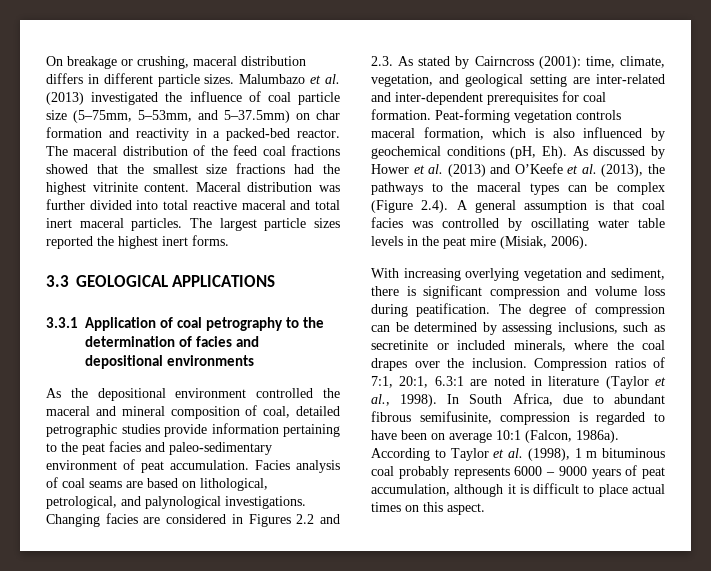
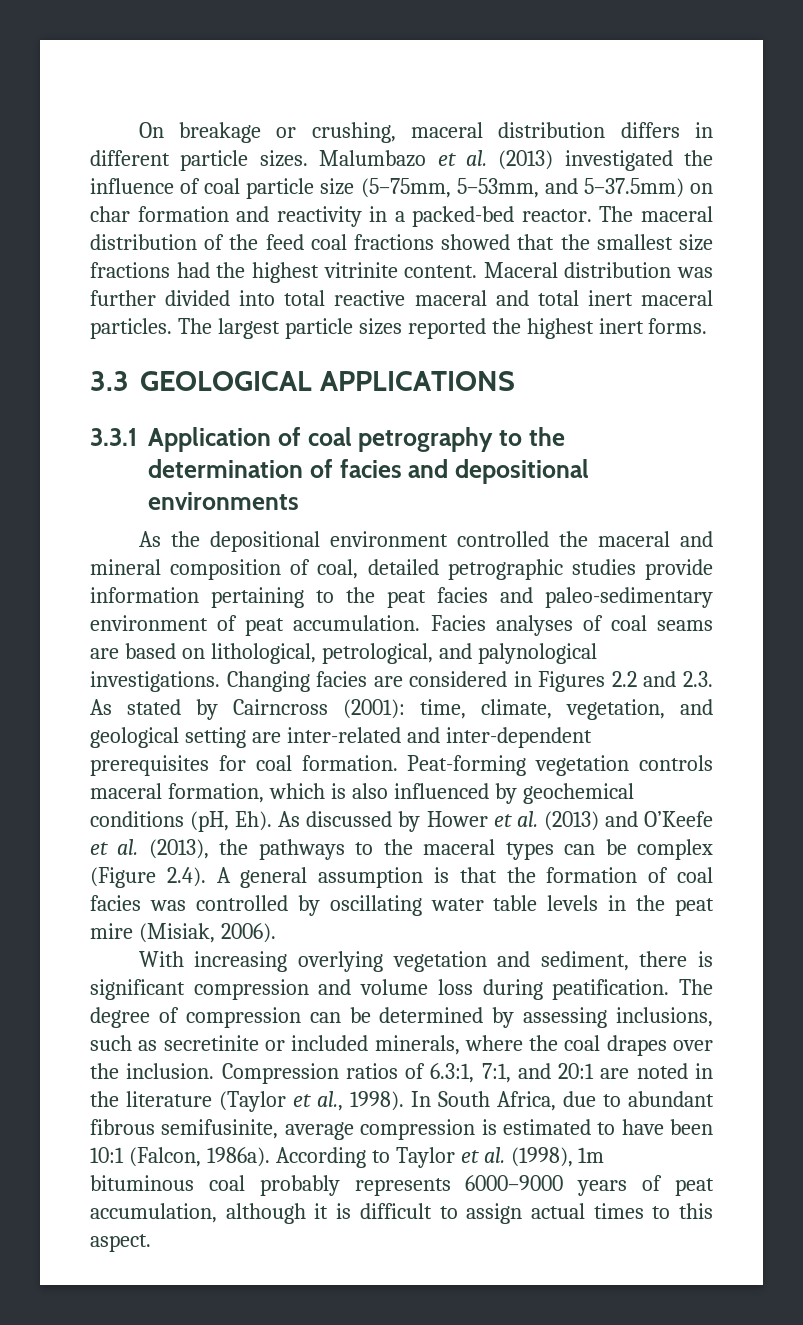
[296,460,340,473] analysis -> [495,615,573,636] analyses
(634, 205) none -> [506,867,669,883] the formation of
[371,376,464,388] 7:1, 20:1, 6.3:1 -> [430,1063,595,1083] 6.3:1, 7:1, and 20:1
(542, 381) none -> [90,1091,119,1107] the
(492, 417) none -> [284,1122,354,1140] average
[596,412,646,425] regarded -> [502,1119,591,1135] estimated
[431,432,492,443] on average -> (713, 1127) none
[574,448,598,458] 1 m -> [578,1147,605,1163] 1m
[514,466,587,476] 6000 – 9000 -> [465,1175,564,1191] 6000–9000
[598,484,628,497] place -> [466,1203,523,1224] assign
[405,505,419,512] on -> [652,1206,671,1219] to

